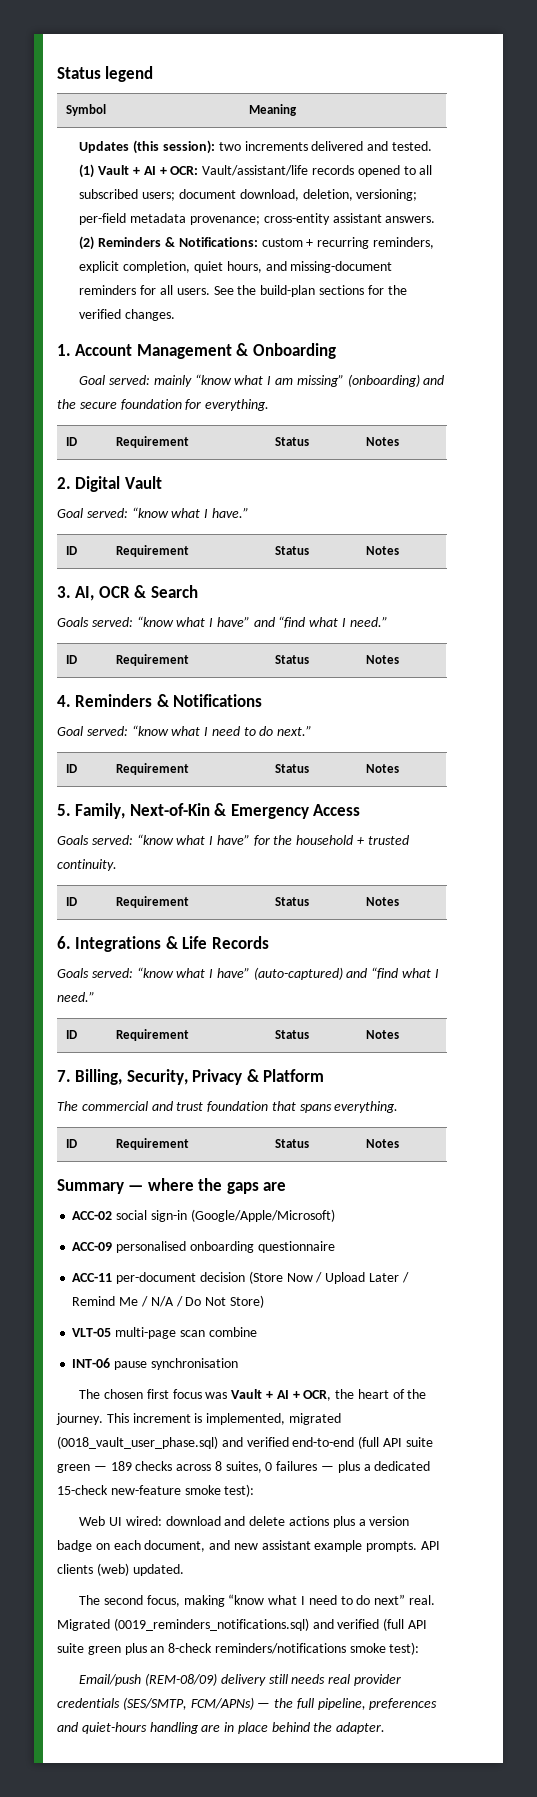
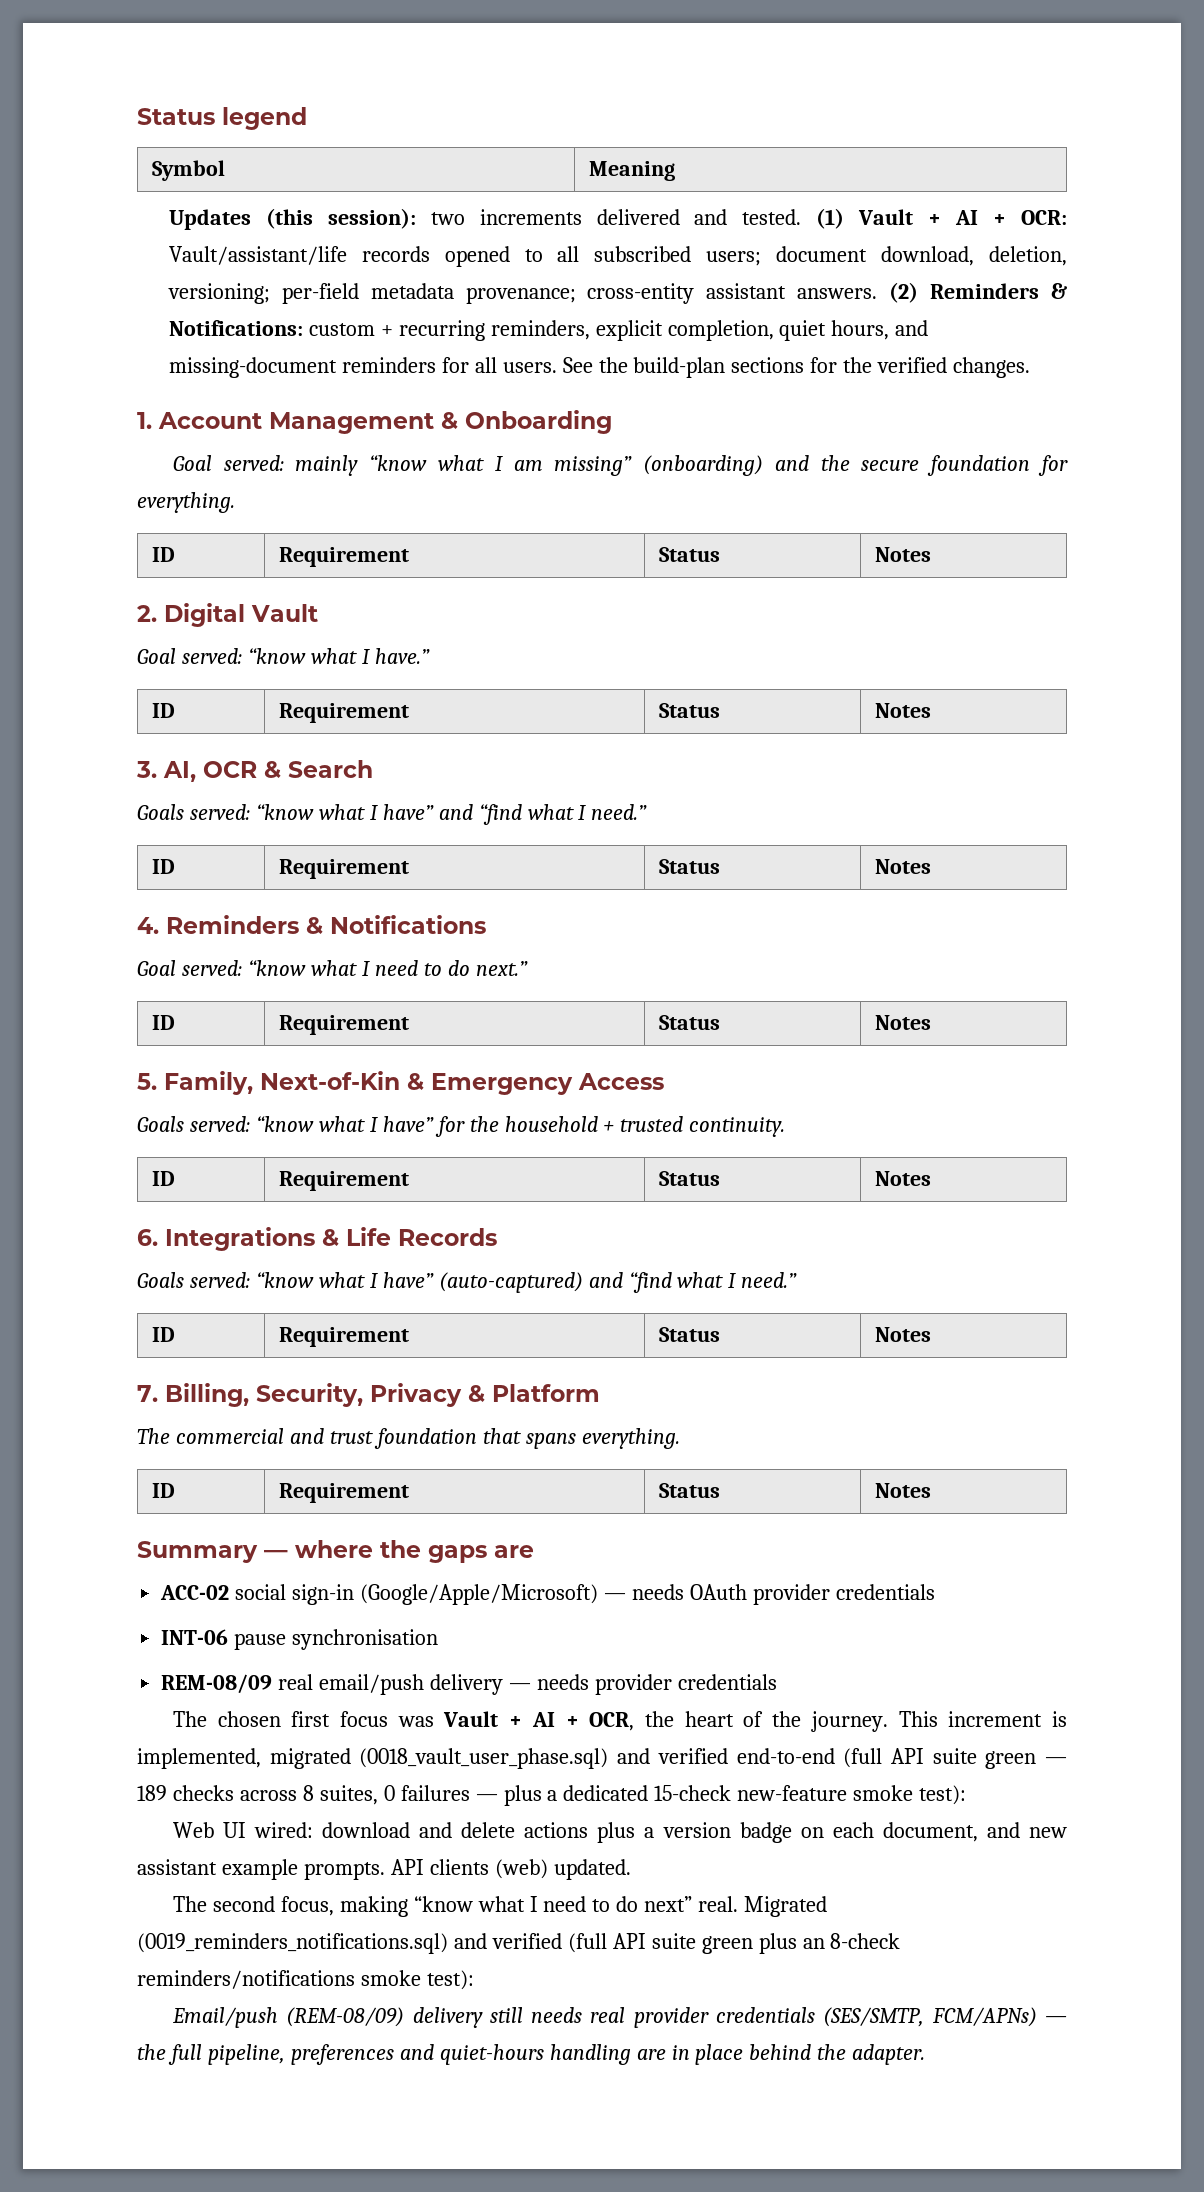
[72,1241,335,1253] [72,1271,409,1284] [72,1295,264,1308] [72,1327,257,1339] [72,1358,238,1370] // ACC-09 personalised onboarding questionnaire // ACC-11 per-document decision (Store Now / Upload Later / Remind Me / N/A / Do Not Store) // VLT-05 multi-page scan combine // INT-06 pause synchronisation -> [603,1584,935,1605] [161,1629,439,1650] [161,1674,777,1695] — needs OAuth provider credentials // INT-06 pause synchronisation // REM-08/09 real email/push delivery — needs provider credentials

